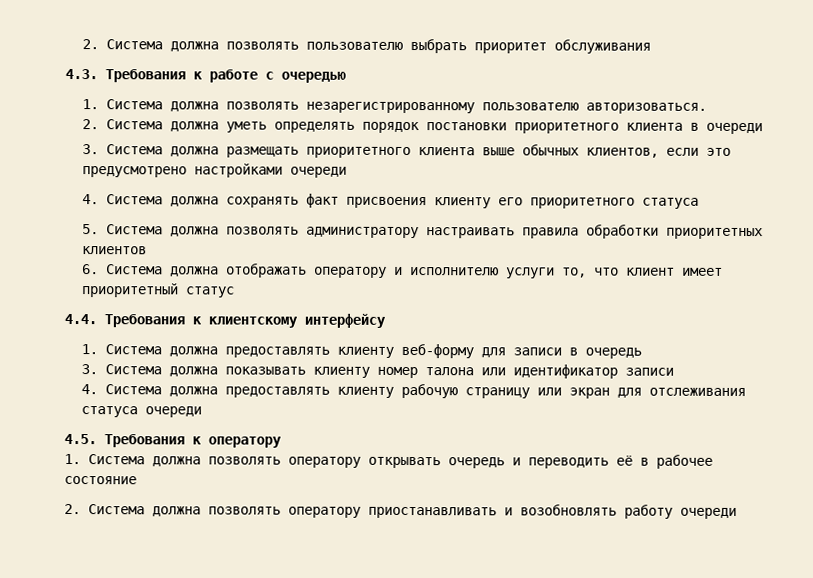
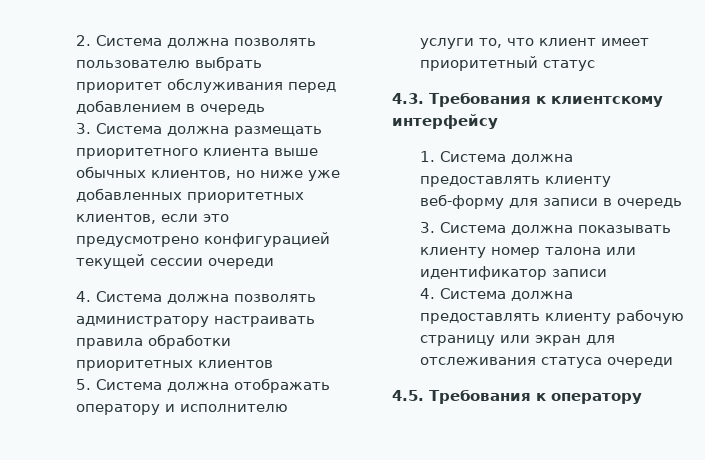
[65,68,347,83] [82,99,708,114] [82,119,764,135] // 4.3. Требования к работе с очередью // 1. Система должна позволять незарегистрированному пользователю авторизоваться. // 2. Система должна уметь определять порядок постановки приоритетного клиента в очереди -> [287,82,336,93] [75,100,265,115] перед добавлением в очередь
[666,147,732,156] [82,163,348,178] [82,193,700,209] [82,224,100,235] если это предусмотрено настройками очереди // 4. Система должна сохранять факт присвоения клиенту его приоритетного статуса // 5. -> [235,170,340,181] [75,188,304,203] [75,214,229,224] [75,232,330,247] [75,254,274,269] [75,291,91,302] но ниже уже добавленных приоритетных клиентов, если это предусмотрено конфигурацией текущей сессии очереди // 4.
[82,264,100,275] 6. -> [75,379,91,390] 5.
[64,313,98,325] 4.4. -> [392,93,425,104] 4.3.
[64,453,714,469] [64,475,138,485] [64,503,738,519] // 1. Система должна позволять оператору открывать очередь и переводить её в рабочее состояние // 2. Система должна позволять оператору приостанавливать и возобновлять работу очереди -> (643, 398) none

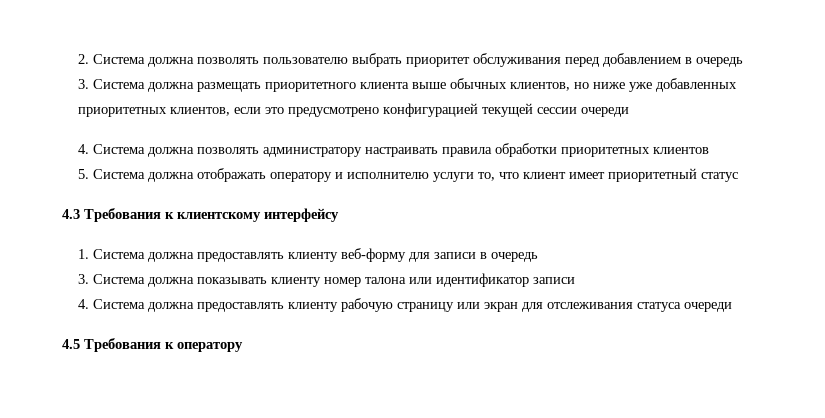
[392,93,425,104] 4.3. -> [61,209,80,219] 4.3
[392,390,425,401] 4.5. -> [61,339,80,349] 4.5

